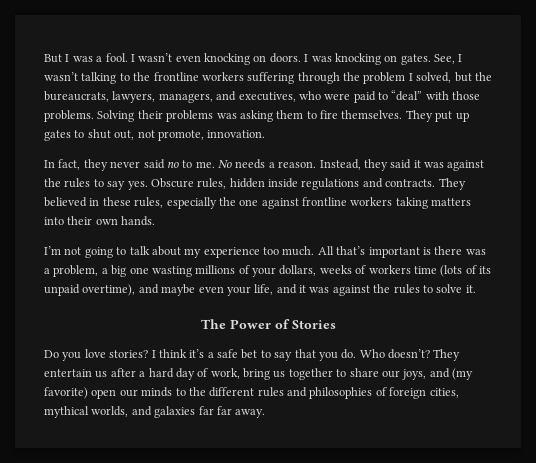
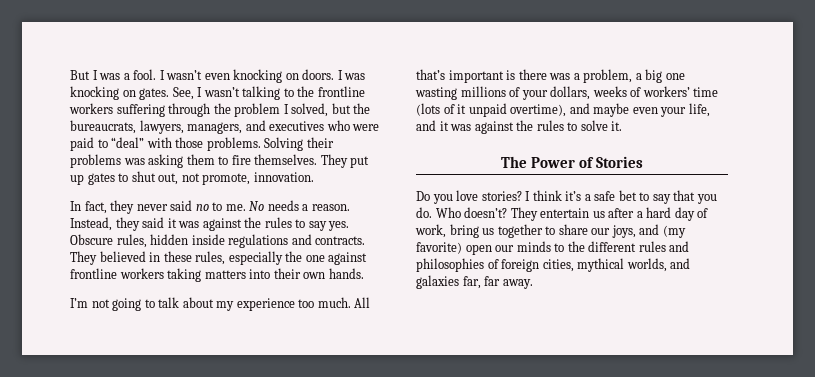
[238,92,296,102] executives, -> [269,121,325,131] executives
[368,265,411,274] workers -> [642,86,690,97] workers’
[479,266,491,274] its -> [457,104,467,114] it
[198,406,214,415] far -> [462,276,481,289] far,

